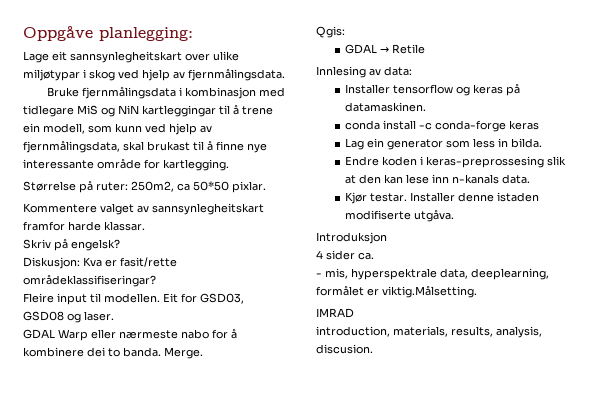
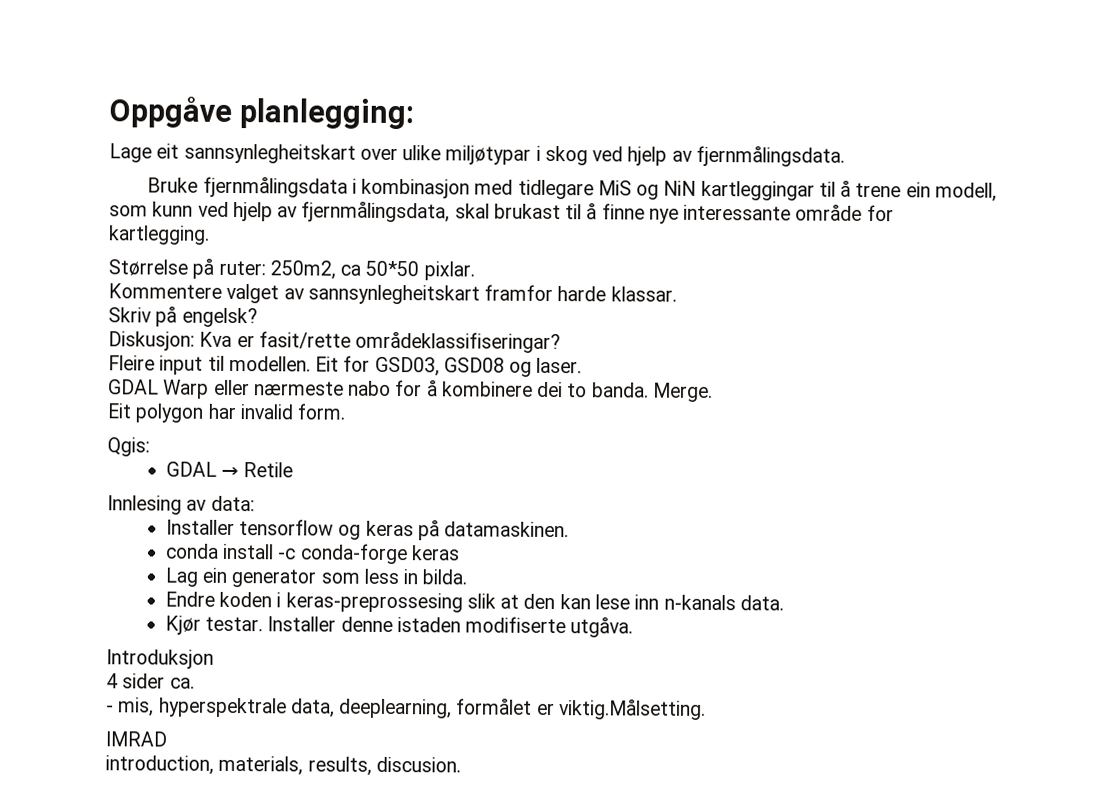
(203, 353) none -> [107,403,347,423] // Eit polygon har invalid form.
[496,326,542,338] analysis, -> (372, 766) none

